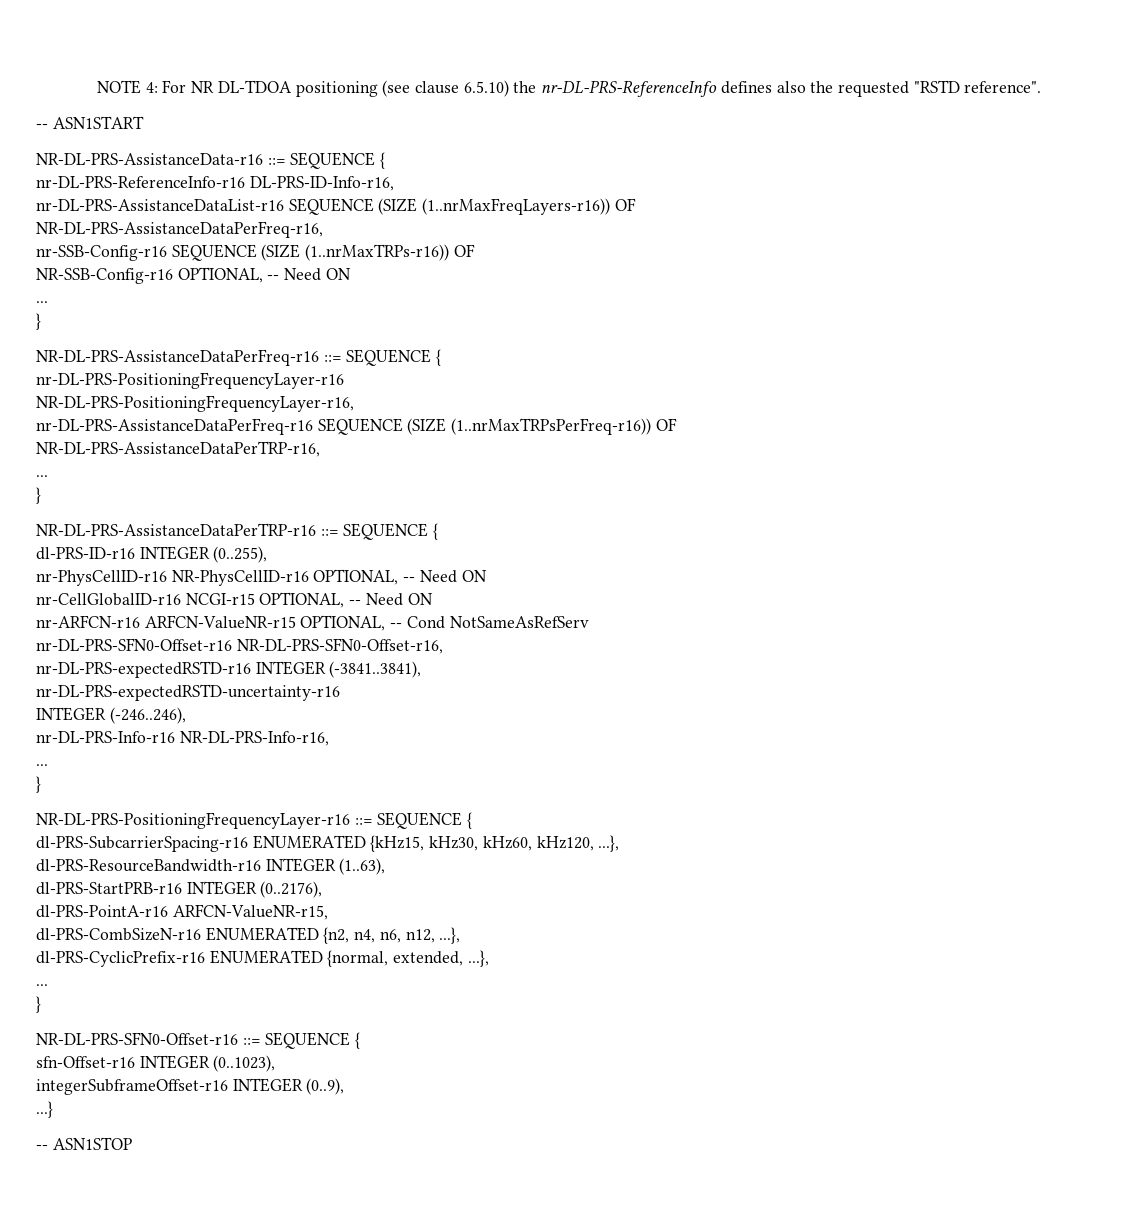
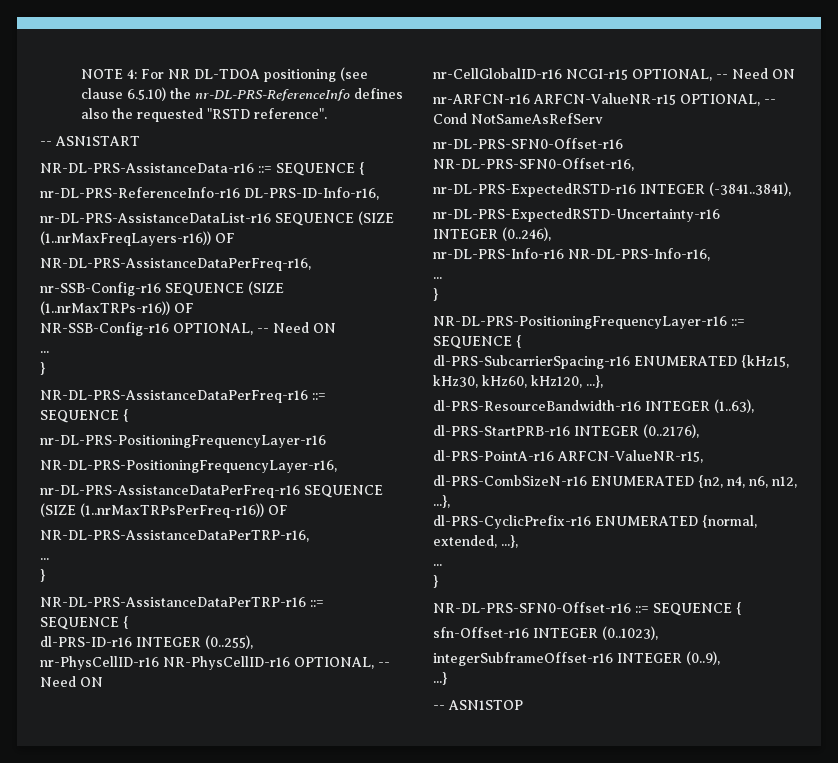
[36,661,251,678] nr-DL-PRS-expectedRSTD-r16 -> [433,183,636,197] nr-DL-PRS-ExpectedRSTD-r16
[36,684,340,701] [36,707,186,724] nr-DL-PRS-expectedRSTD-uncertainty-r16 // INTEGER (-246..246), -> [433,208,720,222] [433,227,551,241] nr-DL-PRS-ExpectedRSTD-Uncertainty-r16 // INTEGER (0..246),

